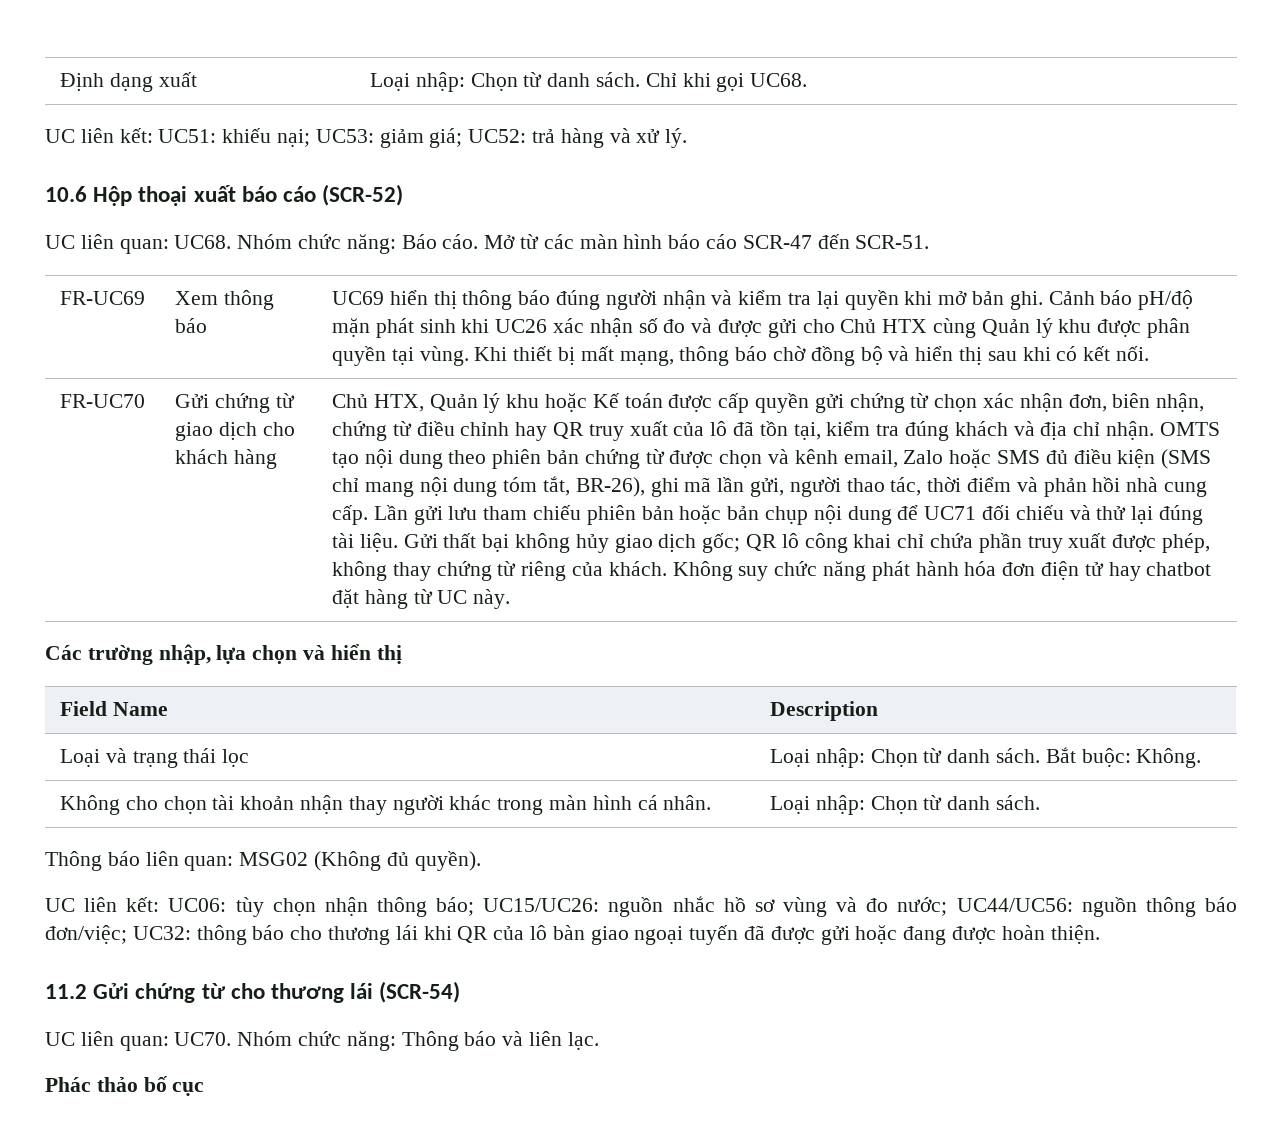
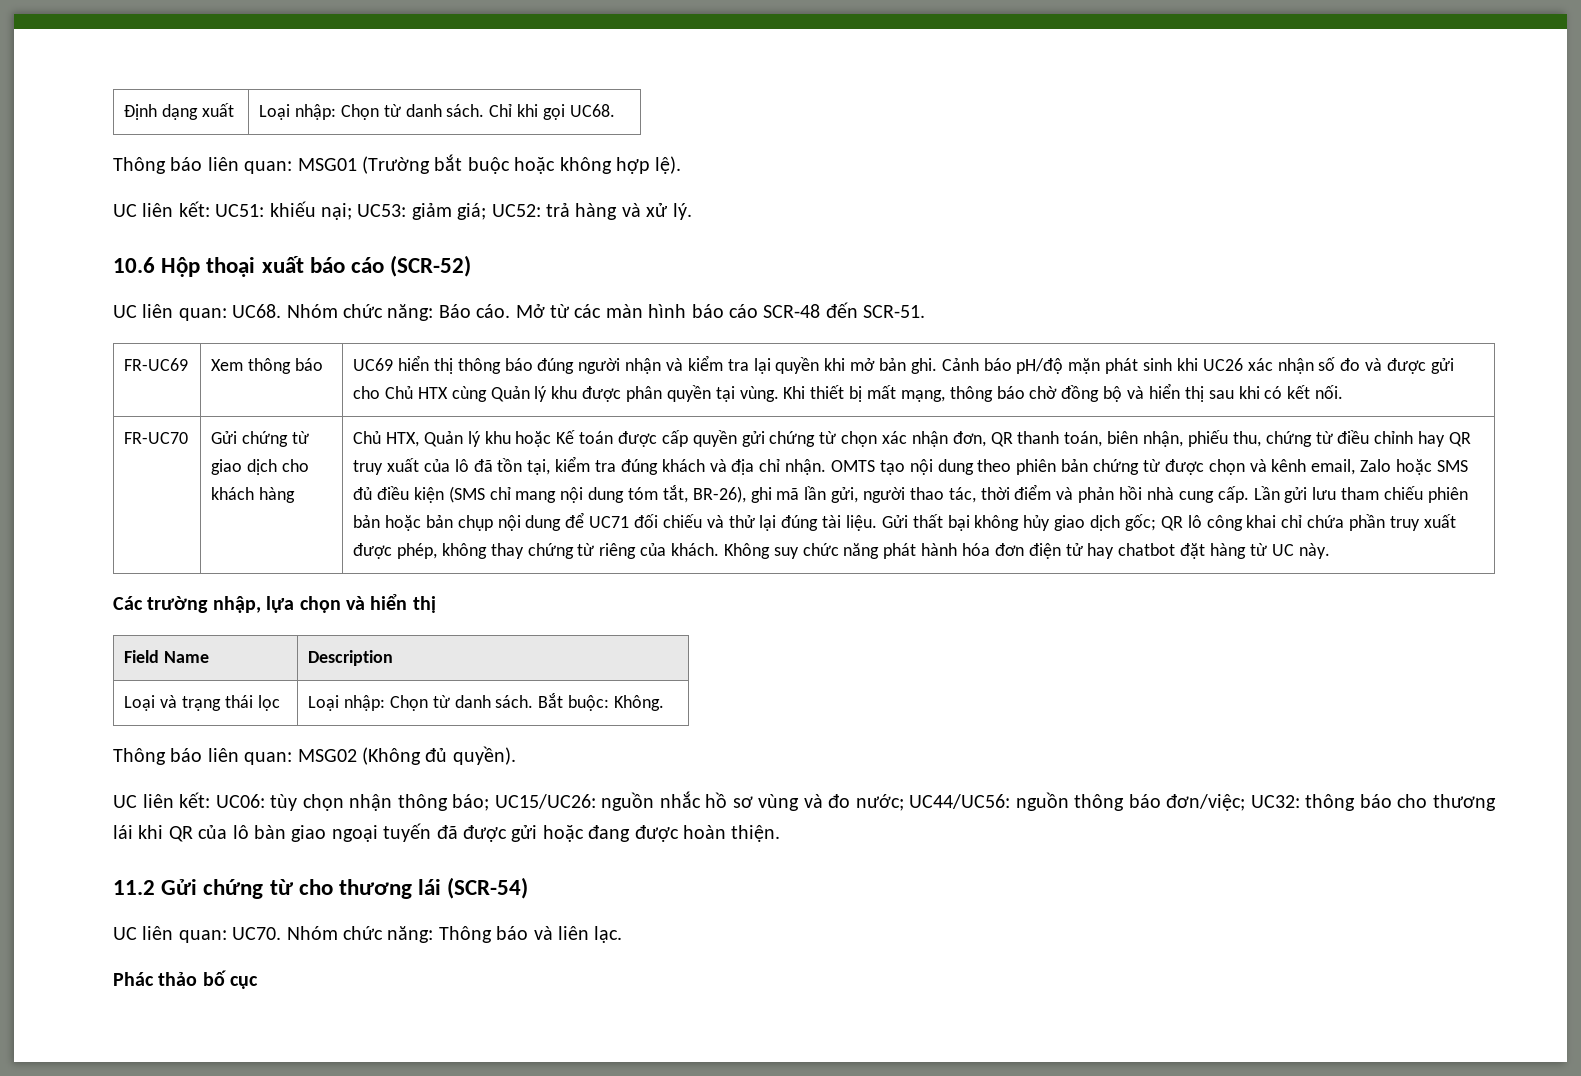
(808, 80) none -> [113,154,682,174] // Thông báo liên quan: MSG01 (Trường bắt buộc hoặc không hợp lệ).
[742,235,812,249] SCR-47 -> [763,304,821,318] SCR-48
[1112,393,1205,412] biên nhận, -> [990,430,1261,447] QR thanh toán, biên nhận, phiếu thu,
[59,795,712,815] [769,795,1040,815] // Không cho chọn tài khoản nhận thay người khác trong màn hình cá nhân. | Loại nhập: Chọn từ danh sách. -> (665, 703) none

